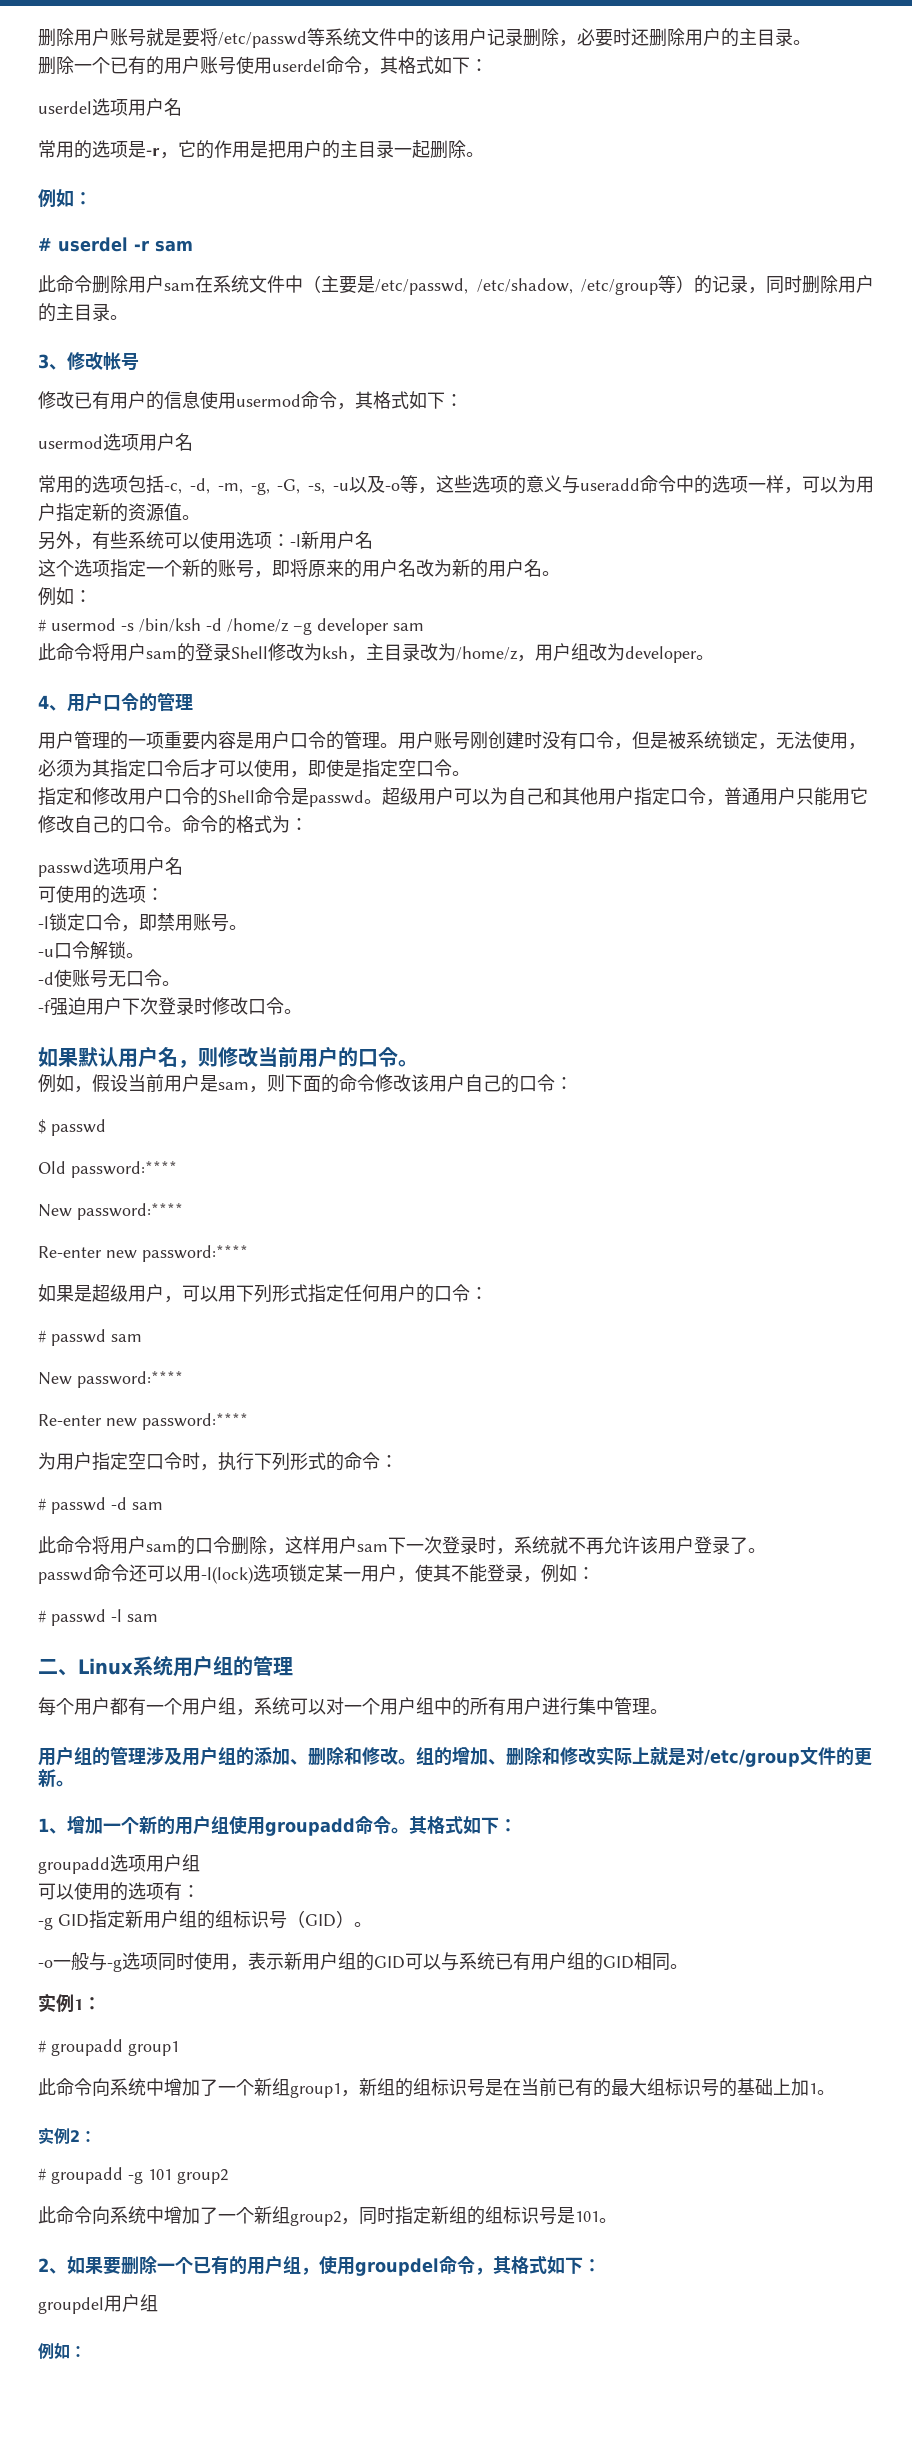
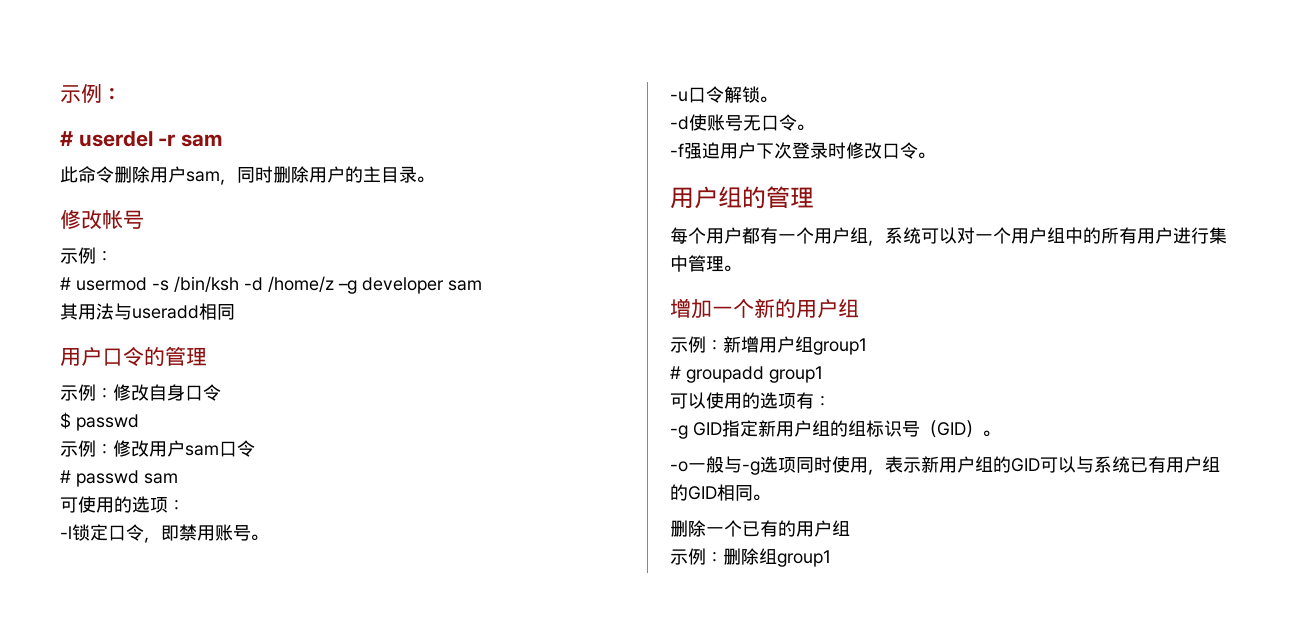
[38,28,811,48] [38,56,488,75] [38,98,182,116] [38,140,484,159] [38,189,74,207] 删除用户账号就是要将/etc/passwd等系统文件中的该用户记录删除，必要时还删除用户的主目录。 // 删除一个已有的用户账号使用userdel命令，其格式如下： // userdel选项用户名 // 常用的选项是-r，它的作用是把用户的主目录一起删除。 // 例如 -> [60,84,102,104] 示例
[195,275,748,295] 在系统文件中（主要是/etc/passwd, /etc/shadow, /etc/group等）的记录 -> (220, 176) none
[38,354,67,370] 3、 -> (434, 179) none
[38,391,463,410] [38,433,193,451] [38,475,874,495] [38,503,200,522] [38,531,373,550] [38,559,560,578] [38,587,74,606] 修改已有用户的信息使用usermod命令，其格式如下： // usermod选项用户名 // 常用的选项包括-c, -d, -m, -g, -G, -s, -u以及-o等，这些选项的意义与useradd命令中的选项一样，可以为用户指定新的资源值。 // 另外，有些系统可以使用选项：-l新用户名 // 这个选项指定一个新的账号，即将原来的用户名改为新的用户名。 // 例如 -> [60,247,96,264] 示例
[38,643,714,663] [38,692,193,712] [38,731,866,750] [38,759,470,778] [38,787,92,806] 此命令将用户sam的登录Shell修改为ksh，主目录改为/home/z，用户组改为developer。 // 4、用户口令的管理 // 用户管理的一项重要内容是用户口令的管理。用户账号刚创建时没有口令，但是被系统锁定，无法使用，必须为其指定口令后才可以使用，即使是指定空口令。 // 指定和 -> [60,303,235,320] [60,346,207,367] [60,384,221,401] [60,412,139,431] [60,440,113,457] 其用法与useradd相同 // 用户口令的管理 // 示例：修改自身口令 // $ passwd // 示例：
[164,787,868,807] [38,815,308,834] [38,857,183,877] 口令的Shell命令是passwd。超级用户可以为自己和其他用户指定口令，普通用户只能用它修改自己的口令。命令的格式为： // passwd选项用户名 -> [185,440,255,457] [60,470,178,487] sam口令 // # passwd sam
[38,1046,418,1068] [38,1074,573,1093] [38,1119,106,1136] [38,1161,177,1178] [38,1203,183,1220] [38,1245,248,1262] [38,1284,488,1303] [38,1329,142,1346] [38,1371,183,1388] [38,1413,248,1430] [38,1452,398,1471] [38,1497,163,1514] [38,1536,766,1555] [38,1564,595,1584] [38,1609,158,1626] [38,1655,173,1676] 如果默认用户名，则修改当前用户的口令。 // 例如，假设当前用户是sam，则下面的命令修改该用户自己的口令： // $ passwd // Old password:**** // New password:**** // Re-enter new password:**** // 如果是超级用户，可以用下列形式指定任何用户的口令： // # passwd sam // New password:**** // Re-enter new password:**** // 为用户指定空口令时，执行下列形式的命令： // # passwd -d sam // 此命令将用户sam的口令删除，这样用户sam下一次登录时，系统就不再允许该用户登录了。 // passwd命令还可以用-l(lock)选项锁定某一用户，使其不能登录，例如： // # passwd -l sam // 二、Linux系统 -> (935, 155) none
[38,1746,872,1767] [38,1769,74,1787] [38,1818,67,1834] 用户组的管理涉及用户组的添加、删除和修改。组的增加、删除和修改实际上就是对/etc/group文件的更新。 // 1、 -> (741, 268) none
[229,1816,517,1836] [38,1854,200,1874] 使用groupadd命令。其格式如下： // groupadd选项用户组 -> [670,336,867,355] [670,366,823,383] // 示例：新增用户组group1 // # groupadd group1
[38,1993,101,2012] [38,2039,179,2056] [38,2078,835,2098] [38,2127,96,2144] [38,2167,228,2184] [38,2206,617,2226] [38,2256,121,2274] 实例1： // # groupadd group1 // 此命令向系统中增加了一个新组group1，新组的组标识号是在当前已有的最大组标识号的基础上加1。 // 实例2： // # groupadd -g 101 group2 // 此命令向系统中增加了一个新组group2，同时指定新组的组标识号是101。 // 2、如果要 -> (770, 497) none
[301,2256,601,2276] [38,2294,158,2314] [38,2343,86,2359] ，使用groupdel命令，其格式如下： // groupdel用户组 // 例如： -> [670,548,831,567] // 示例：删除组group1

